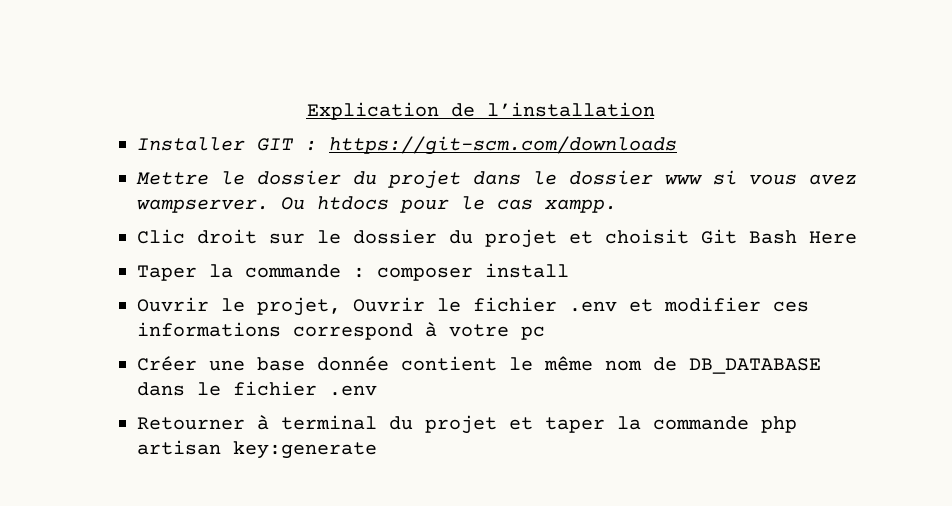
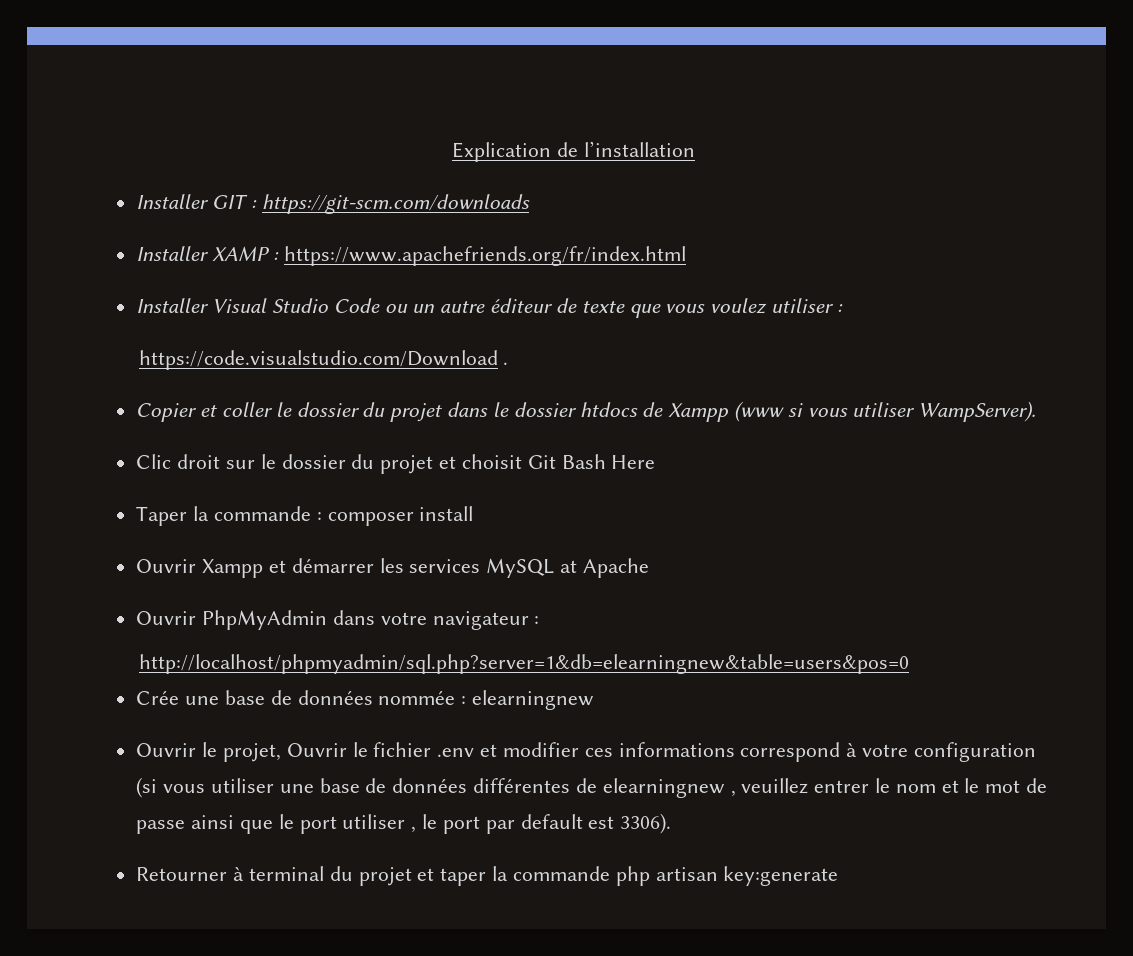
[136,172,210,185] Mettre -> [136,246,686,266] [136,298,843,318] [138,350,509,370] [136,402,274,422] Installer XAMP : https://www.apachefriends.org/fr/index.html // Installer Visual Studio Code ou un autre éditeur de texte que vous voulez utiliser : // https://code.visualstudio.com/Download . // Copier et coller
[665,170,858,185] [137,196,618,213] www si vous avez wampserver. Ou htdocs pour le cas xampp. -> [579,401,1037,422] htdocs de Xampp (www si vous utiliser WampServer).
(570, 270) none -> [136,558,649,578] [136,610,540,630] [138,654,909,674] [136,690,595,710] // Ouvrir Xampp et démarrer les services MySQL at Apache // Ouvrir PhpMyAdmin dans votre navigateur : // http://localhost/phpmyadmin/sql.php?server=1&db=elearningnew&table=users&pos=0 // Crée une base de données nommée : elearningnew
[521,326,546,340] [137,356,822,374] [137,381,378,396] pc // Créer une base donnée contient le même nom de DB_DATABASE dans le fichier .env -> [913,742,1036,762] [136,777,1047,798] [136,813,672,834] configuration (si vous utiliser une base de données différentes de elearningnew , veuillez entrer le nom et le mot de passe ainsi que le port utiliser , le port par default est 3306).

